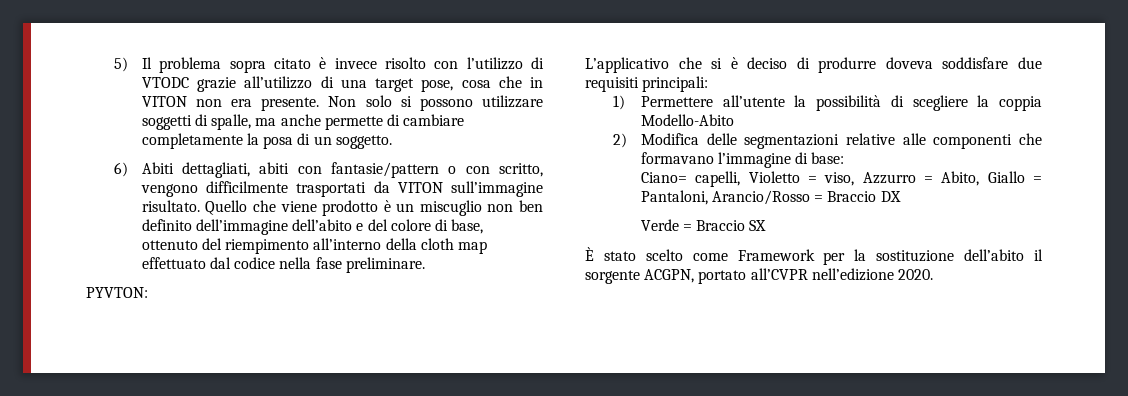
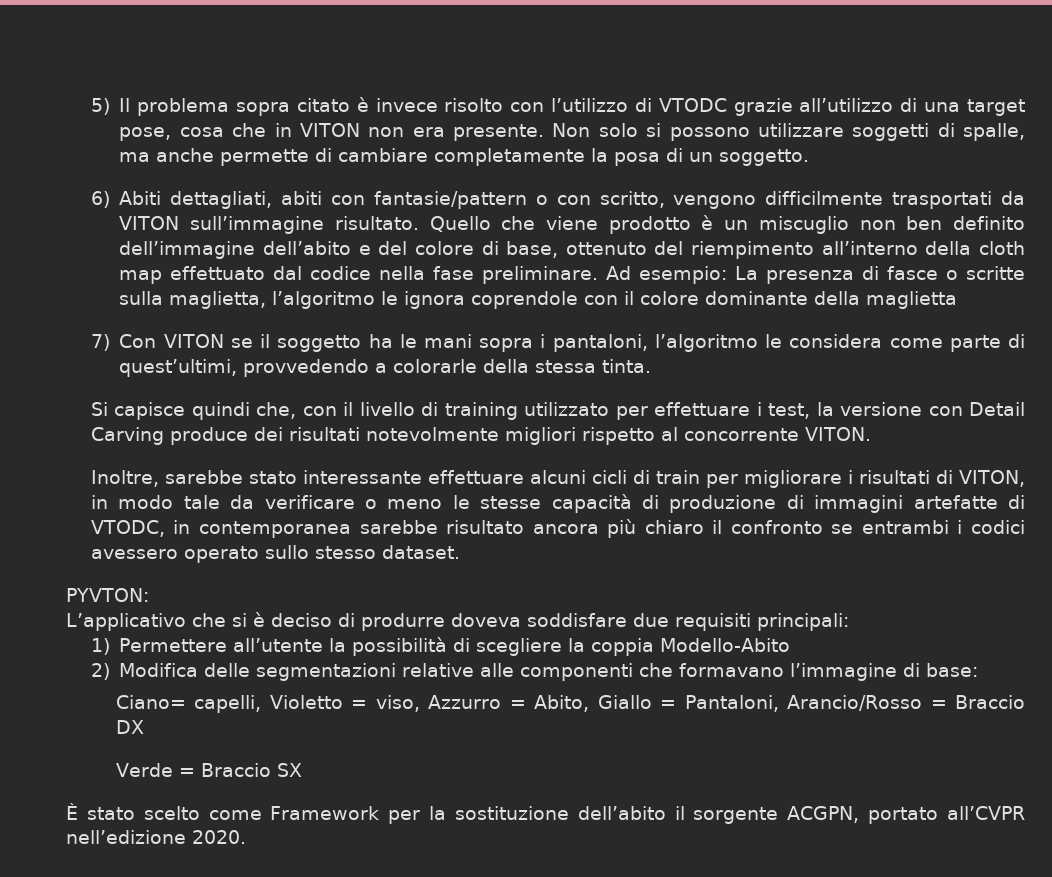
(425, 265) none -> [606,266,1025,284] [119,291,958,309] [90,334,1025,352] [119,359,652,377] [90,402,1026,420] [90,427,871,445] [90,470,1026,488] [90,494,1025,513] [90,519,1025,538] [90,545,460,563] Ad esempio: La presenza di fasce o scritte sulla maglietta, l’algoritmo le ignora coprendole con il colore dominante della maglietta // 7) Con VITON se il soggetto ha le mani sopra i pantaloni, l’algoritmo le considera come parte di quest’ultimi, provvedendo a colorarle della stessa tinta. // Si capisce quindi che, con il livello di training utilizzato per effettuare i test, la versione con Detail Carving produce dei risultati notevolmente migliori rispetto al concorrente VITON. // Inoltre, sarebbe stato interessante effettuare alcuni cicli di train per migliorare i risultati di VITON, in modo tale da verificare o meno le stesse capacità di produzione di immagini artefatte di VTODC, in contemporanea sarebbe risultato ancora più chiaro il confronto se entrambi i codici avessero operato sullo stesso dataset.

